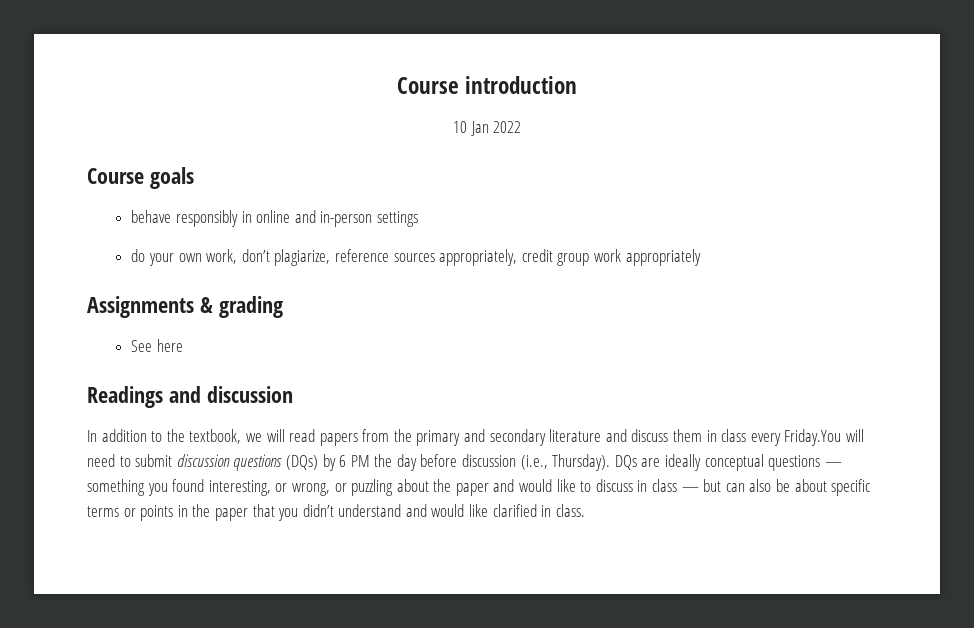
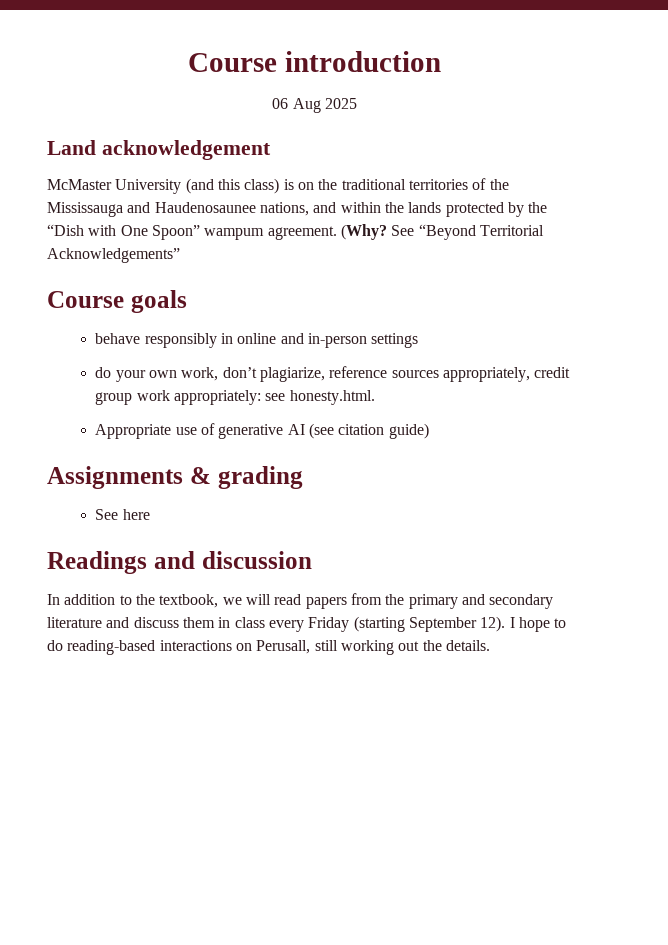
[452,121,522,136] 10 Jan 2022 -> [272,98,357,113] [47,140,271,160] [47,178,509,194] [47,202,548,217] [47,224,544,240] [47,248,180,263] 06 Aug 2025 // Land acknowledgement // McMaster University (and this class) is on the traditional territories of the Mississauga and Haudenosaunee nations, and within the lands protected by the “Dish with One Spoon” wampum agreement. (Why? See “Beyond Territorial Acknowledgements”
[625,249,701,266] appropriately -> [174,390,375,405] [95,423,429,439] appropriately: see honesty.html. // Appropriate use of generative AI (see citation guide)
[784,429,864,446] [87,454,842,471] [87,479,871,496] [87,504,585,521] Friday.You will need to submit discussion questions (DQs) by 6 PM the day before discussion (i.e., Thursday). DQs are ideally conceptual questions — something you found interesting, or wrong, or puzzling about the paper and would like to discuss in class — but can also be about specific terms or points in the paper that you didn’t understand and would like clarified in class. -> [308,616,567,632] [47,640,490,655] Friday (starting September 12). I hope to do reading-based interactions on Perusall, still working out the details.

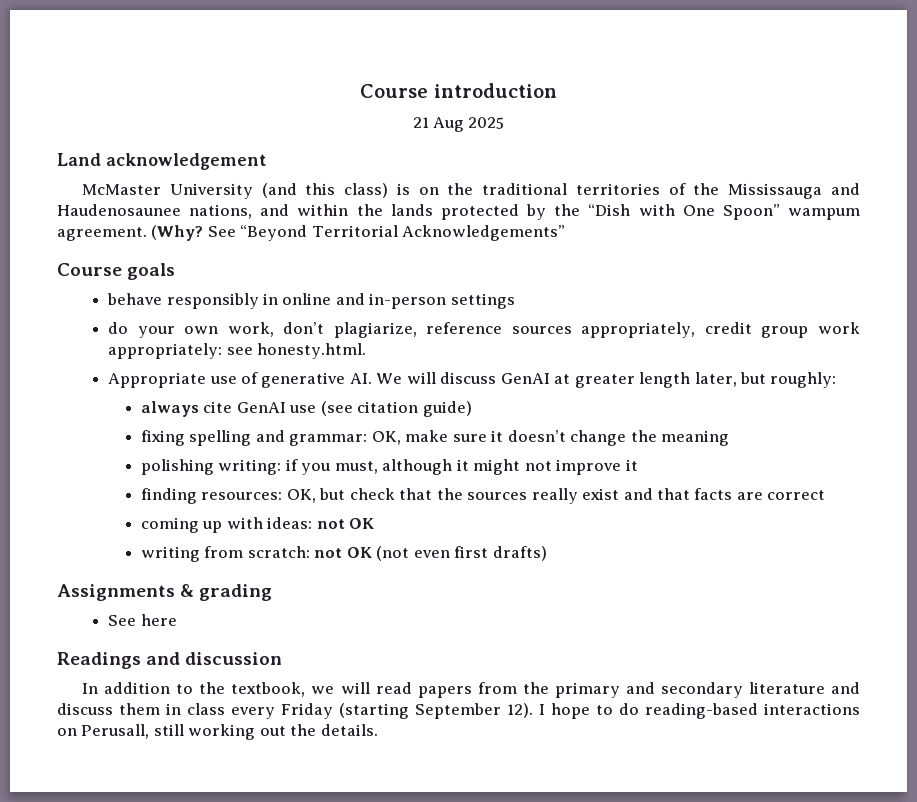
[272,98,289,109] 06 -> [412,117,429,128] 21
[287,423,429,439] AI (see citation guide) -> [349,372,837,388] [141,401,472,417] [141,430,730,446] [141,459,638,475] [141,488,826,504] [141,517,375,533] [141,546,547,562] AI. We will discuss GenAI at greater length later, but roughly: // always cite GenAI use (see citation guide) // fixing spelling and grammar: OK, make sure it doesn’t change the meaning // polishing writing: if you must, although it might not improve it // finding resources: OK, but check that the sources really exist and that facts are correct // coming up with ideas: not OK // writing from scratch: not OK (not even first drafts)

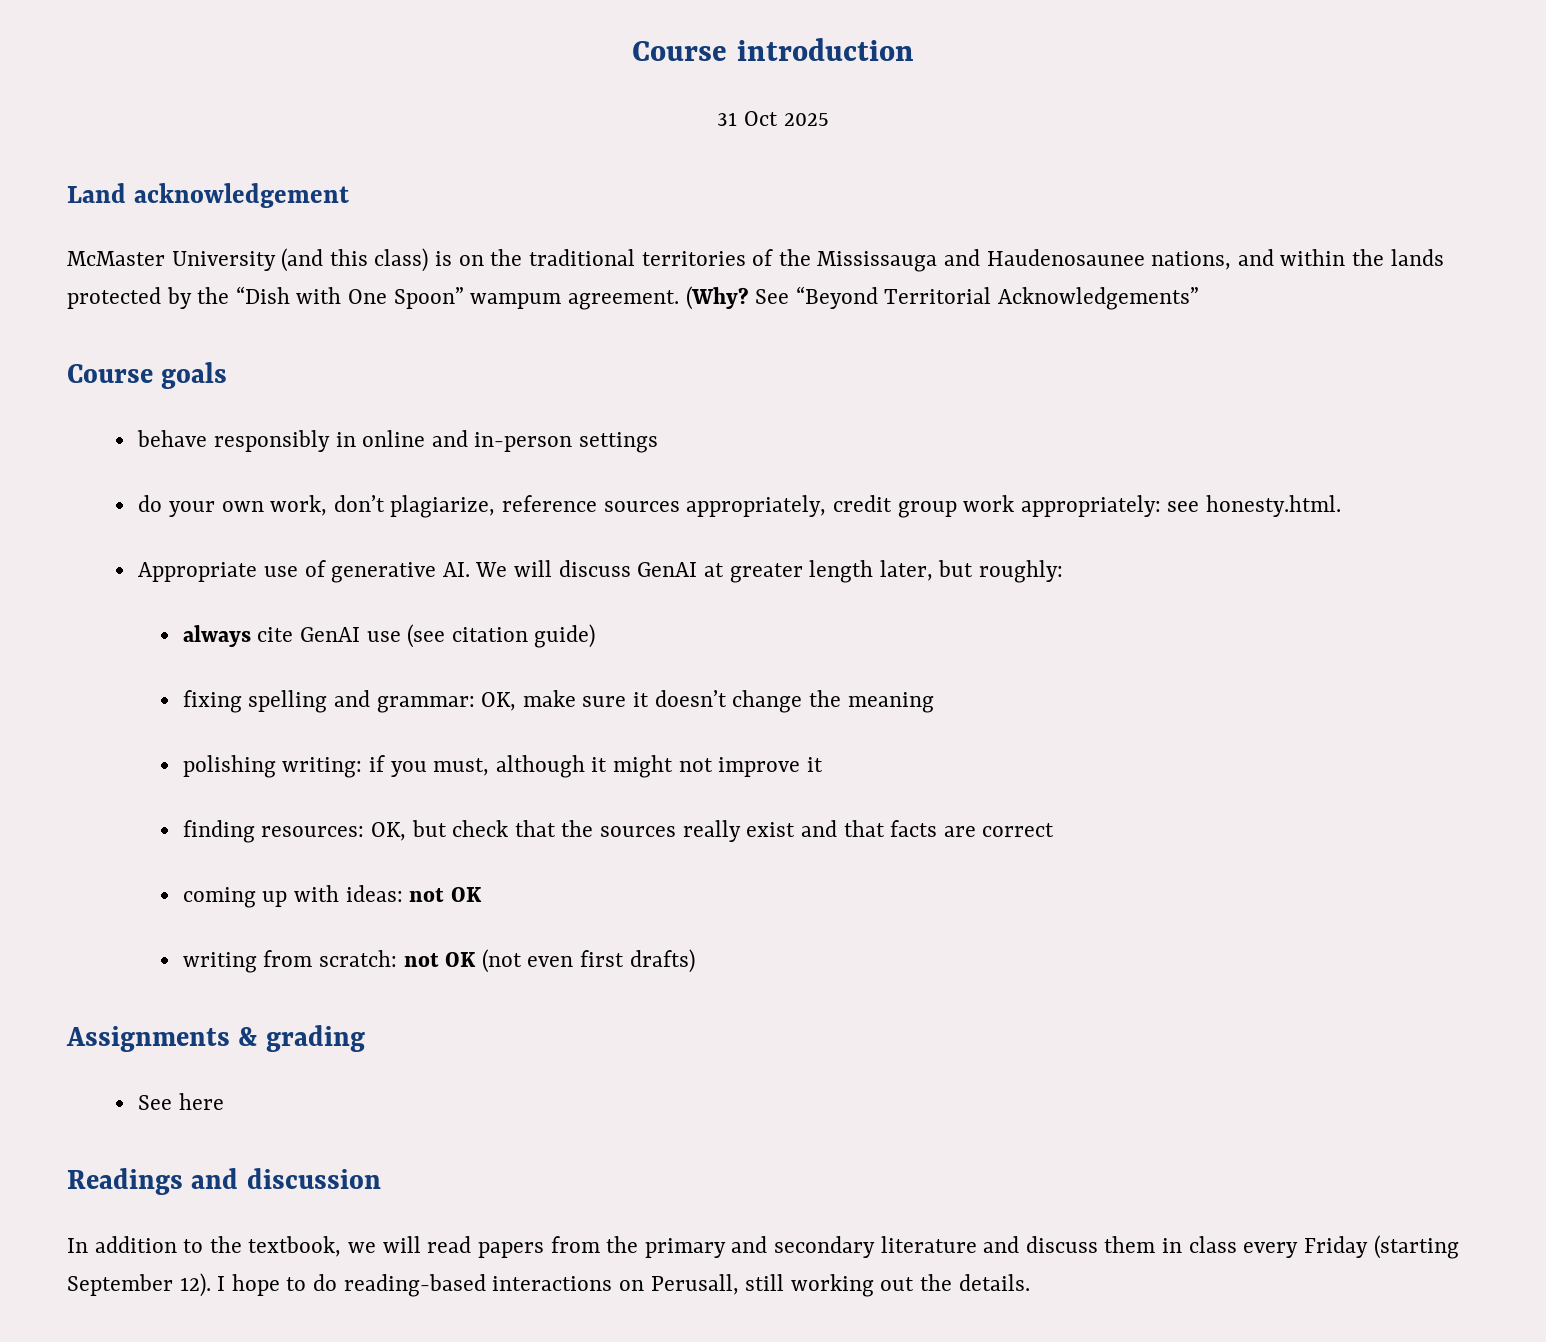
[412,117,464,132] 21 Aug -> [717,111,778,126] 31 Oct

